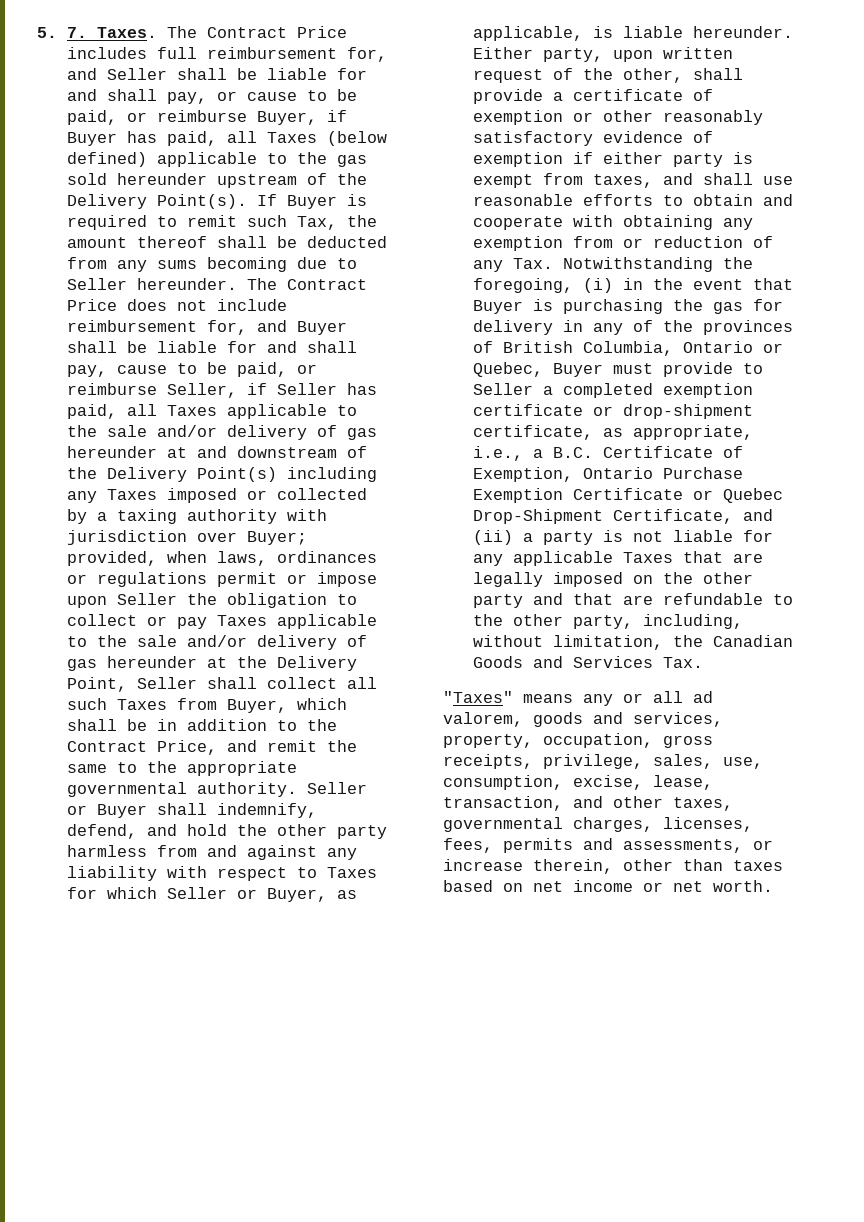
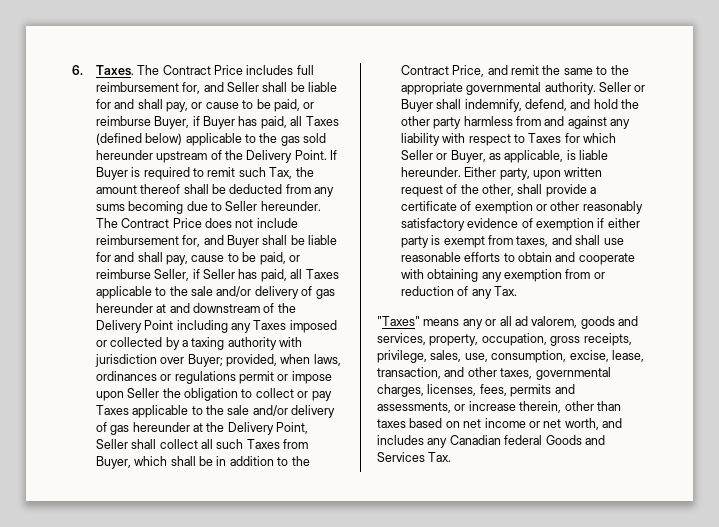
[37,27,87,38] 5. 7. -> [72,65,83,75] 6.
[326,131,387,146] [66,152,147,167] (below defined) -> [95,133,183,145] (defined below)
[156,194,247,209] Point(s). -> [294,150,327,160] Point.
[196,467,277,482] Point(s) -> [144,320,174,330] Point
[562,257,753,272] [472,278,793,293] [472,299,783,314] [472,320,793,335] [472,341,783,356] [472,362,763,377] [472,383,753,398] [472,404,753,419] [472,425,753,440] [472,446,743,461] [472,467,743,482] [472,488,783,503] [472,509,773,524] [472,530,773,545] [472,551,763,566] [472,572,753,587] [472,593,793,608] [472,614,743,629] [472,635,793,650] [472,656,703,668] Notwithstanding the foregoing, (i) in the event that Buyer is purchasing the gas for delivery in any of the provinces of British Columbia, Ontario or Quebec, Buyer must provide to Seller a completed exemption certificate or drop-shipment certificate, as appropriate, i.e., a B.C. Certificate of Exemption, Ontario Purchase Exemption Certificate or Quebec Drop-Shipment Certificate, and (ii) a party is not liable for any applicable Taxes that are legally imposed on the other party and that are refundable to the other party, including, without limitation, the Canadian Goods and Services Tax. -> (517, 291) none
[713,880,773,892] worth. -> [564,418,622,430] [377,435,605,448] [377,452,452,462] worth, and includes any Canadian federal Goods and Services Tax.

